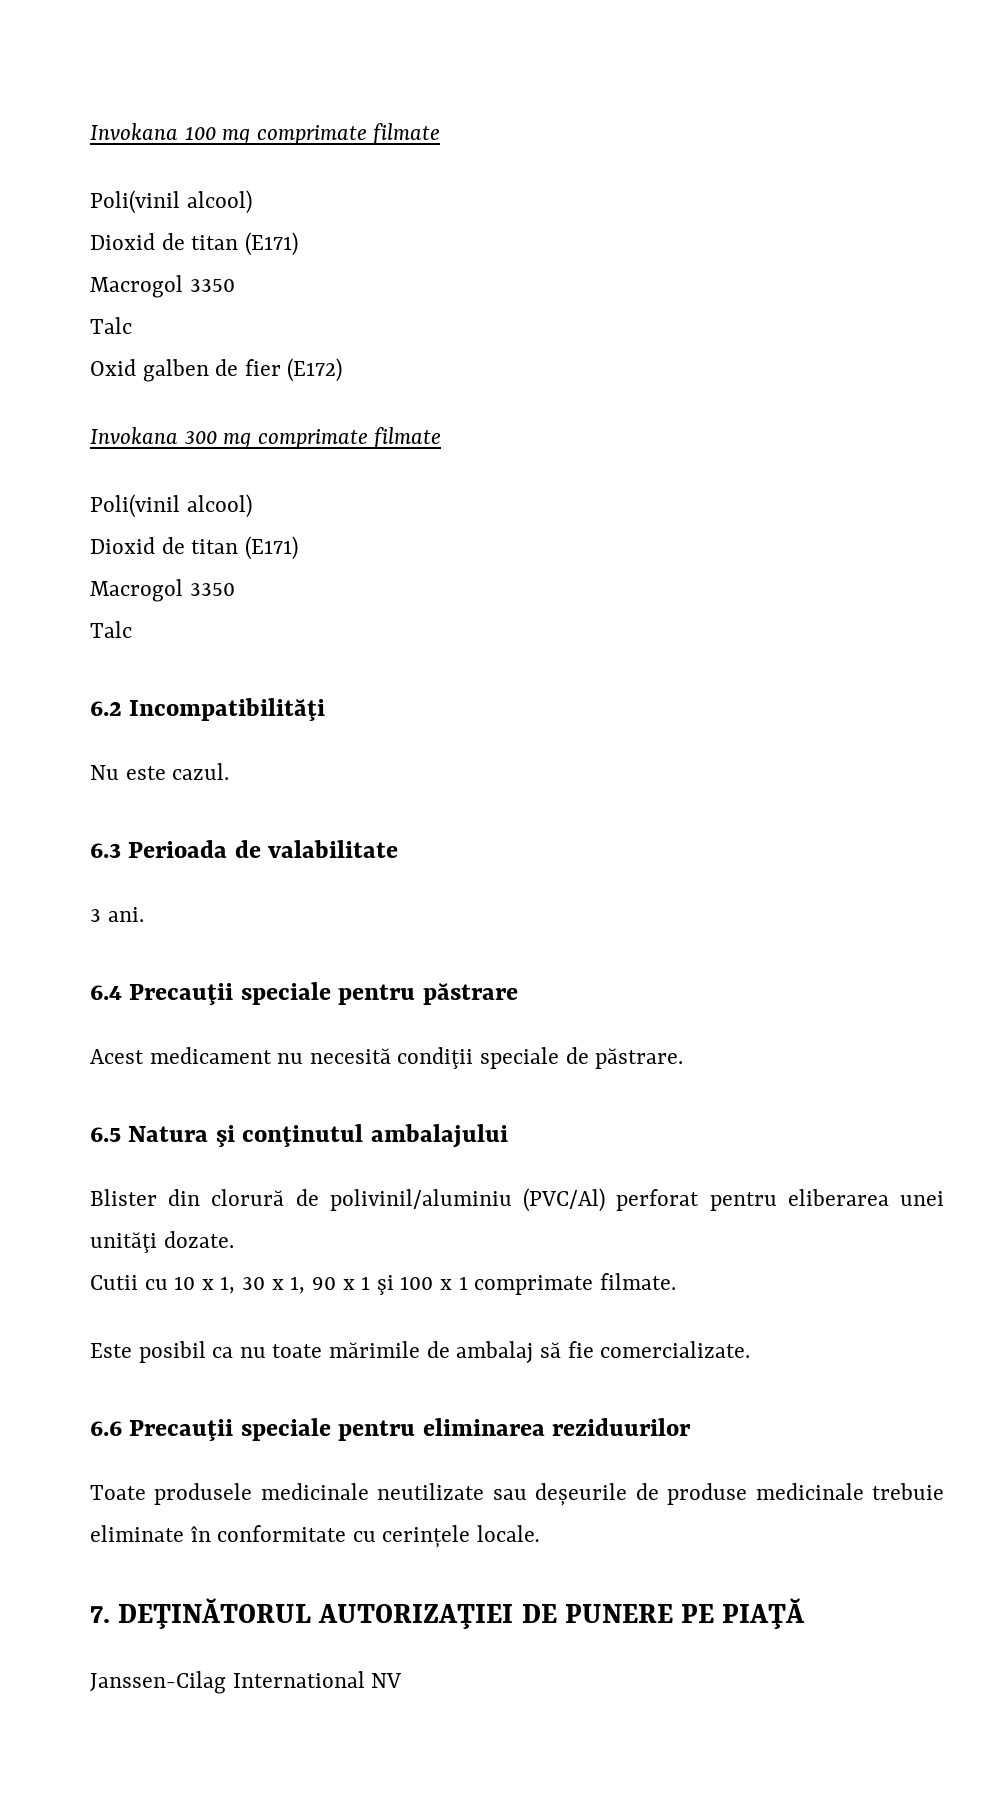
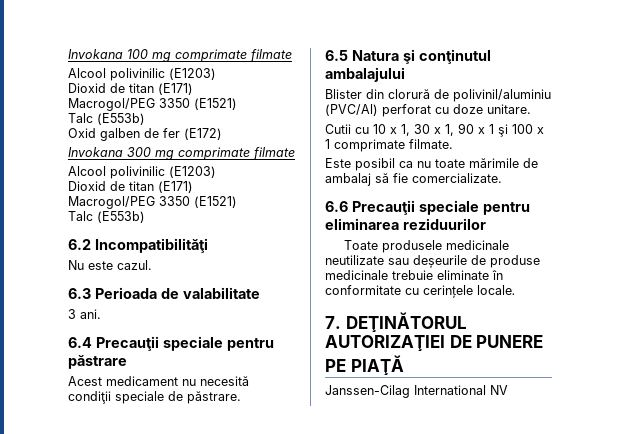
[90,190,252,214] [90,232,298,256] [90,275,235,298] [90,317,132,334] Poli(vinil alcool) // Dioxid de titan (E171) // Macrogol 3350 // Talc -> [68,68,216,81] [68,83,193,95] [68,98,237,111] [68,113,145,125] Alcool polivinilic (E1203) // Dioxid de titan (E171) // Macrogol/PEG 3350 (E1521) // Talc (E553b)
[244,359,281,376] fier -> [163,128,180,138] fer
[90,494,252,518] [90,536,298,560] [90,579,235,602] [90,621,132,638] Poli(vinil alcool) // Dioxid de titan (E171) // Macrogol 3350 // Talc -> [68,166,216,179] [68,181,193,193] [68,196,237,209] [68,211,145,223] Alcool polivinilic (E1203) // Dioxid de titan (E171) // Macrogol/PEG 3350 (E1521) // Talc (E553b)
[709,1189,944,1211] [90,1231,234,1253] pentru eliberarea unei unităţi dozate. -> [435,104,531,114] cu doze unitare.

